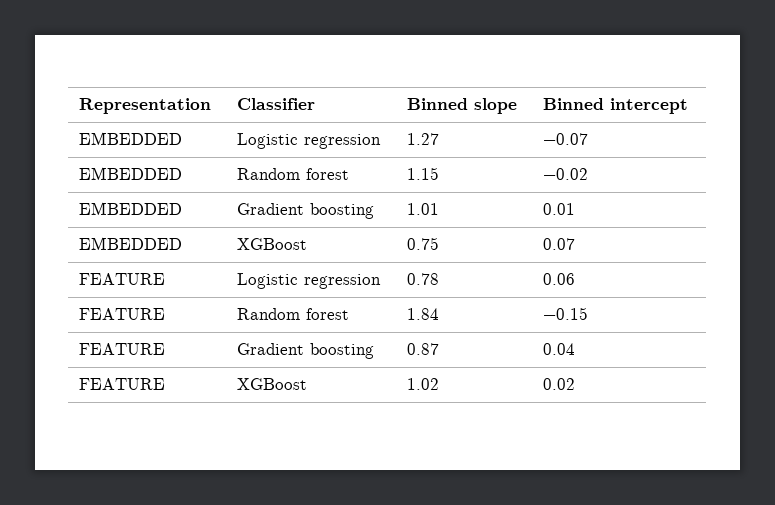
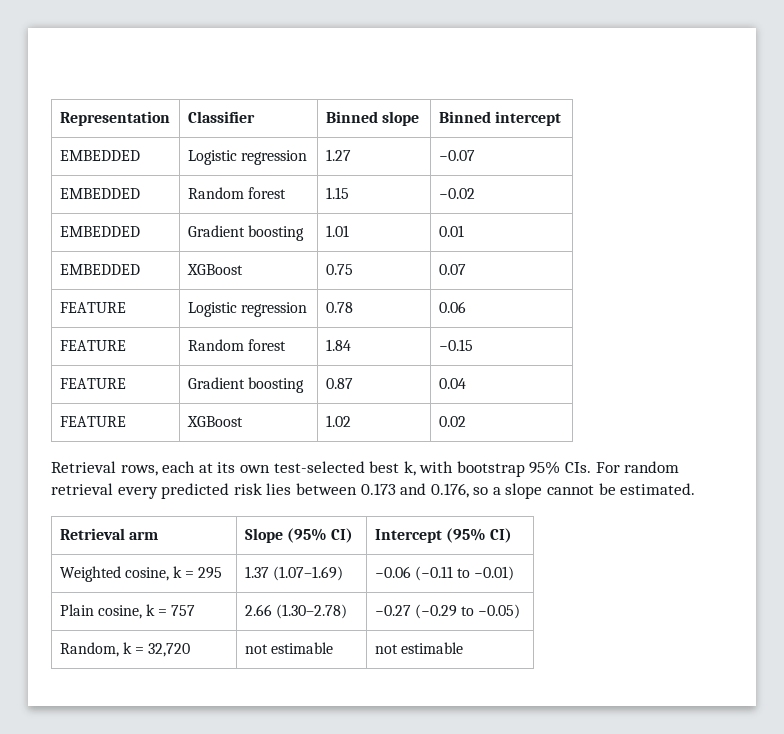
(575, 384) none -> [51,461,680,477] [51,483,696,499] [59,528,158,540] [244,528,353,543] [374,528,512,543] [59,566,223,582] [244,566,343,581] [374,566,515,581] [59,604,196,619] [244,604,347,619] [374,604,521,619] [59,642,191,657] [244,642,333,654] [374,642,463,654] // Retrieval rows, each at its own test-selected best k, with bootstrap 95% CIs. For random retrieval every predicted risk lies between 0.173 and 0.176, so a slope cannot be estimated. // Retrieval arm | Slope (95% CI) | Intercept (95% CI) // Weighted cosine, k = 295 | 1.37 (1.07–1.69) | −0.06 (−0.11 to −0.01) // Plain cosine, k = 757 | 2.66 (1.30–2.78) | −0.27 (−0.29 to −0.05) // Random, k = 32,720 | not estimable | not estimable

